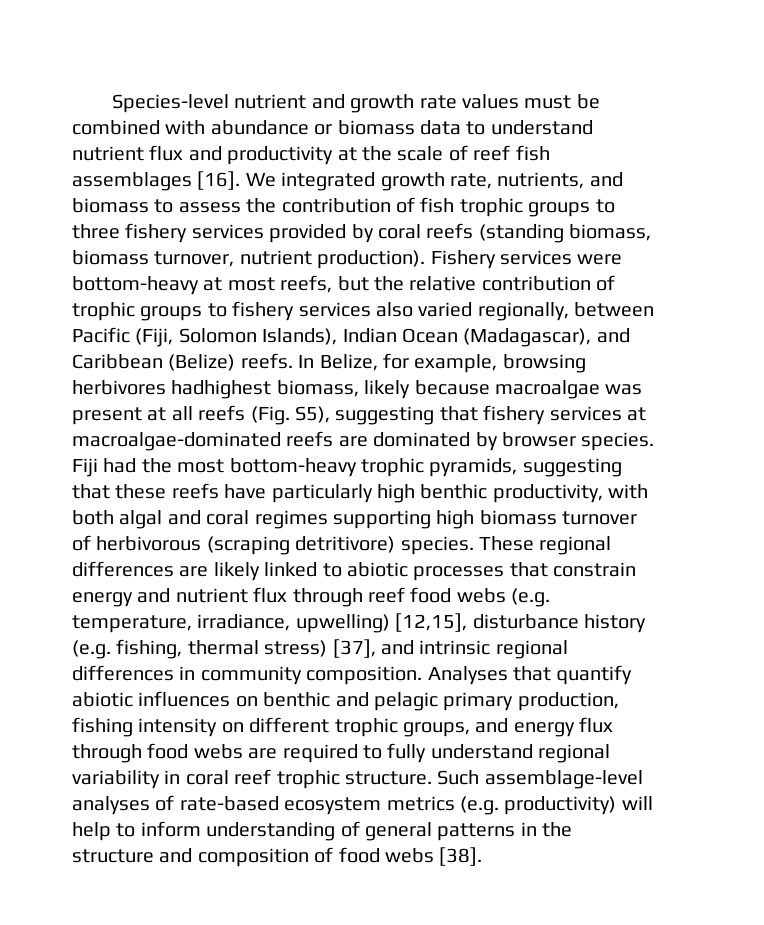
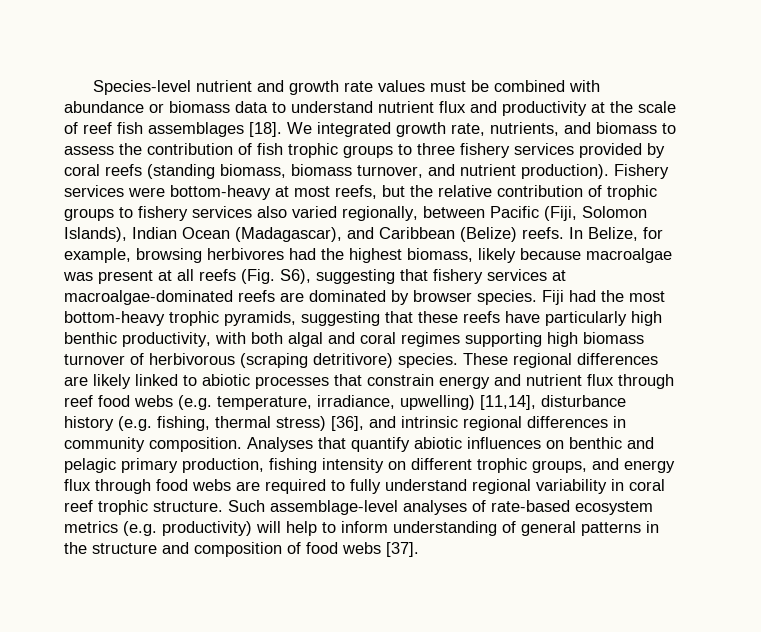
[197,171,241,190] [16]. -> [249,122,282,137] [18].
(235, 259) none -> [428,164,455,176] and
[171,380,272,399] hadhighest -> [289,248,402,263] had the highest
[295,406,330,423] S5), -> [280,269,311,284] S6),
[395,613,468,632] [12,15], -> [480,395,536,410] [11,14],
[332,639,376,658] [37], -> [331,416,364,431] [36],
[439,847,483,866] [38]. -> [386,542,419,557] [37].

